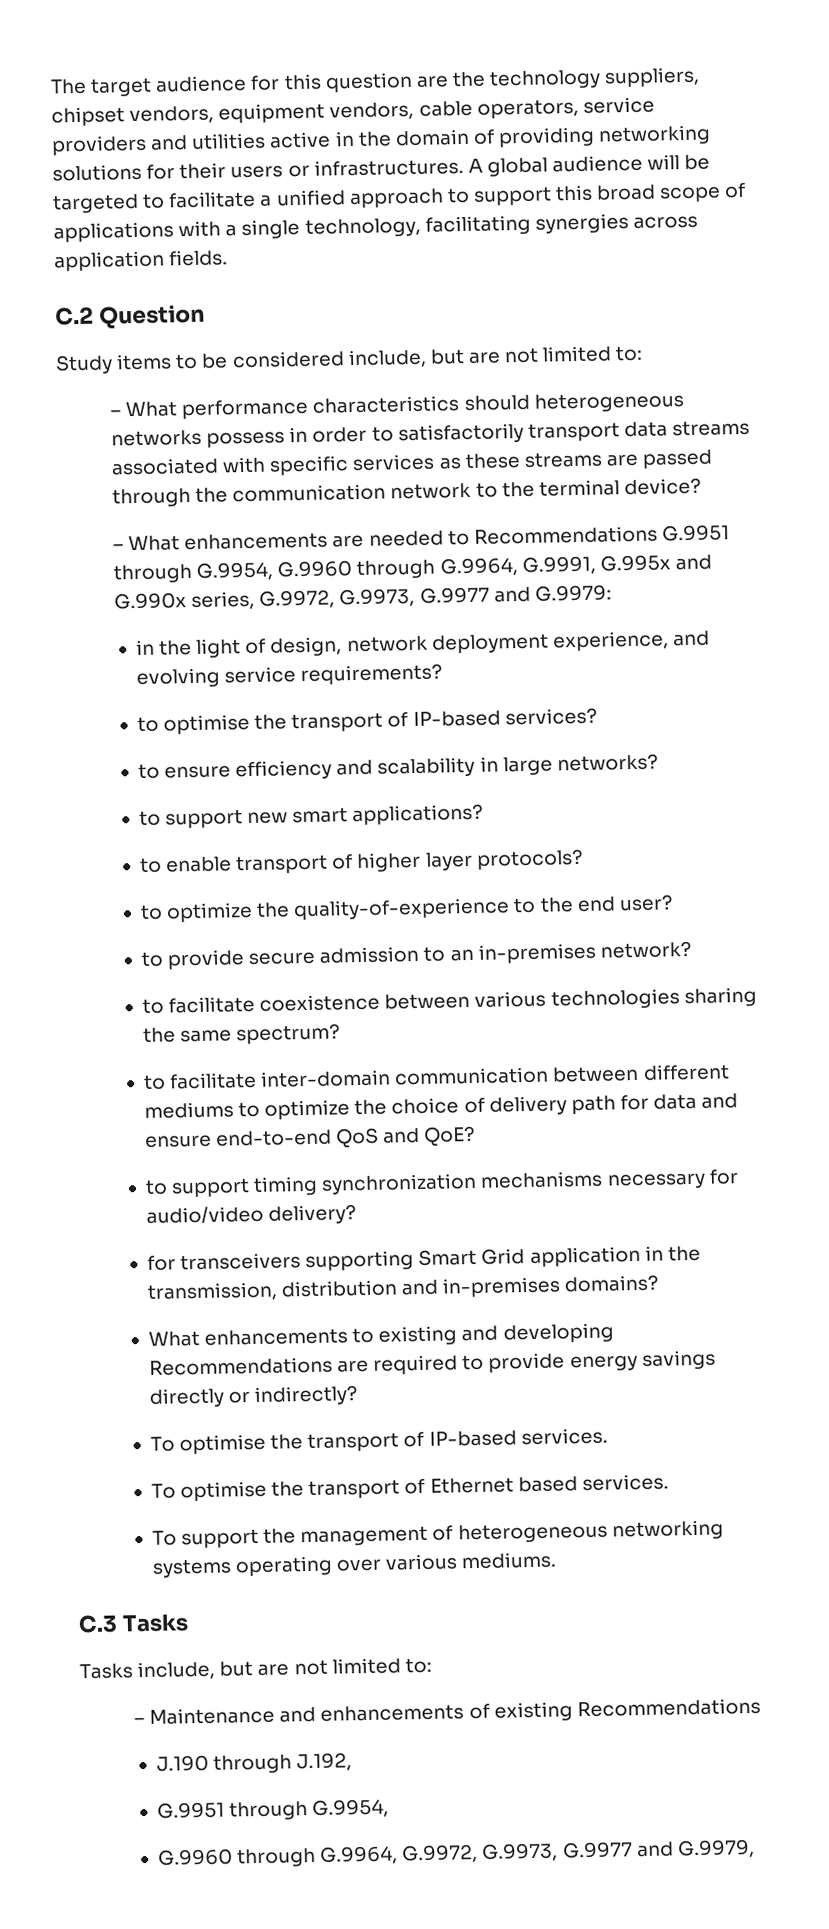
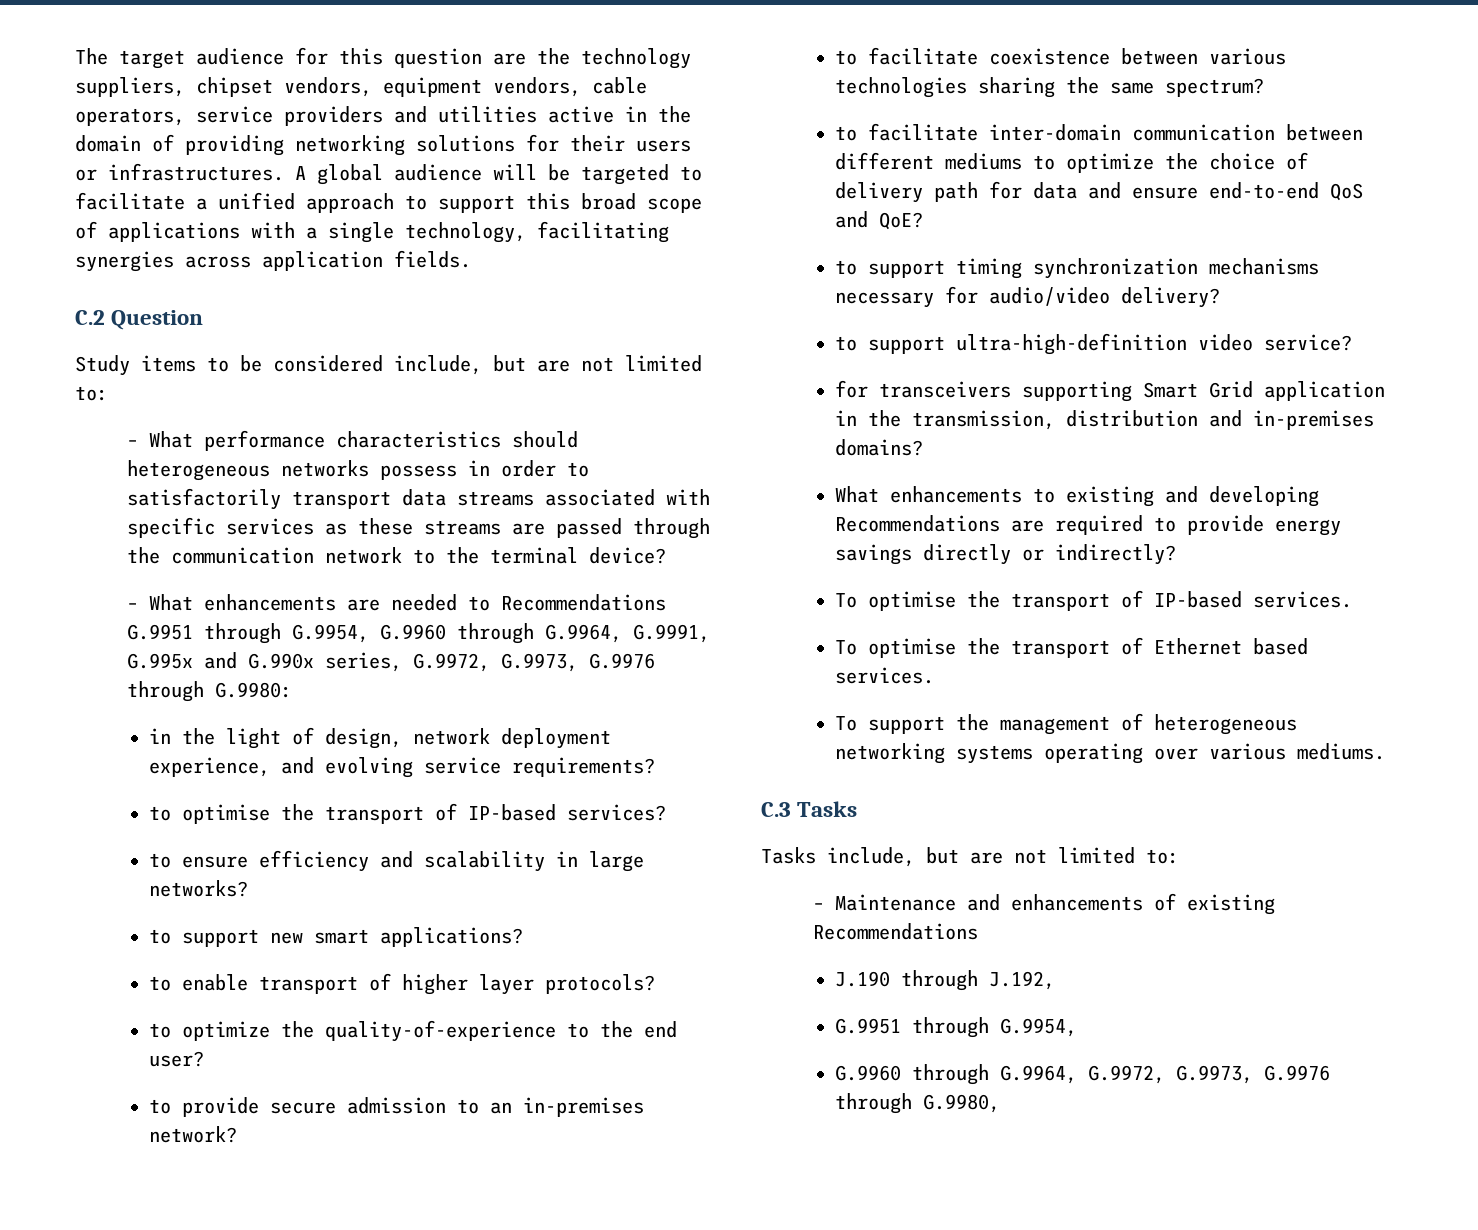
[419,584,612,604] G.9977 and G.9979: -> [589,653,656,669] [127,681,293,702] G.9976 through G.9980:
(357, 1214) none -> [835,333,1353,355] // to support ultra-high-definition video service?
[561,1838,755,1859] G.9977 and G.9979, -> [1264,1065,1331,1081] [835,1093,1001,1114] G.9976 through G.9980,

